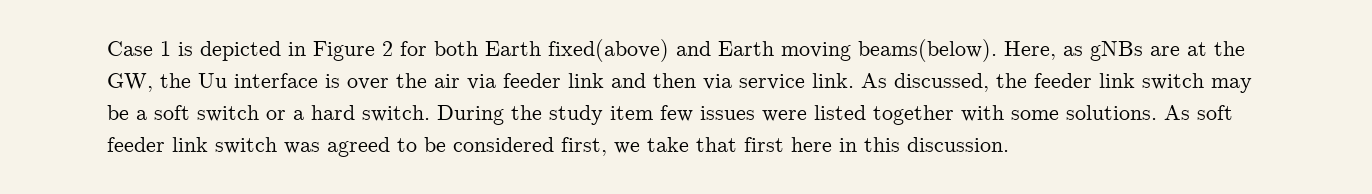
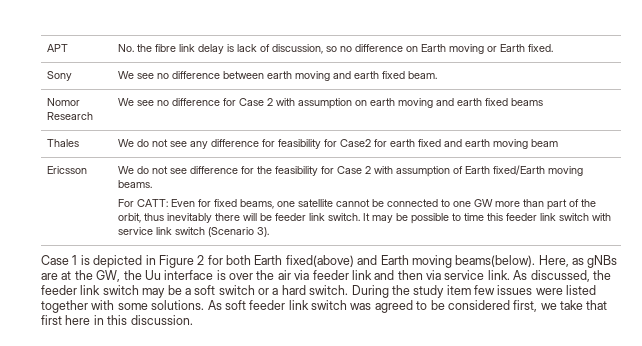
(107, 48) none -> [46,44,68,52] [117,44,553,54] [46,71,72,81] [117,71,437,81] [46,98,80,106] [46,112,93,120] [117,98,543,109] [46,139,79,147] [117,139,558,149] [46,166,87,174] [117,165,583,177] [117,180,152,188] [117,199,596,210] [117,213,611,224] [117,227,269,237] APT | No. the fibre link delay is lack of discussion, so no difference on Earth moving or Earth fixed. // Sony | We see no difference between earth moving and earth fixed beam. // Nomor Research | We see no difference for Case 2 with assumption on earth moving and earth fixed beams // Thales | We do not see any difference for feasibility for Case2 for earth fixed and earth moving beam // Ericsson | We do not see difference for the feasibility for Case 2 with assumption of Earth fixed/Earth moving beams. // For CATT: Even for fixed beams, one satellite cannot be connected to one GW more than part of the orbit, thus inevitably there will be feeder link switch. It may be possible to time this feeder link switch with service link switch (Scenario 3). //

